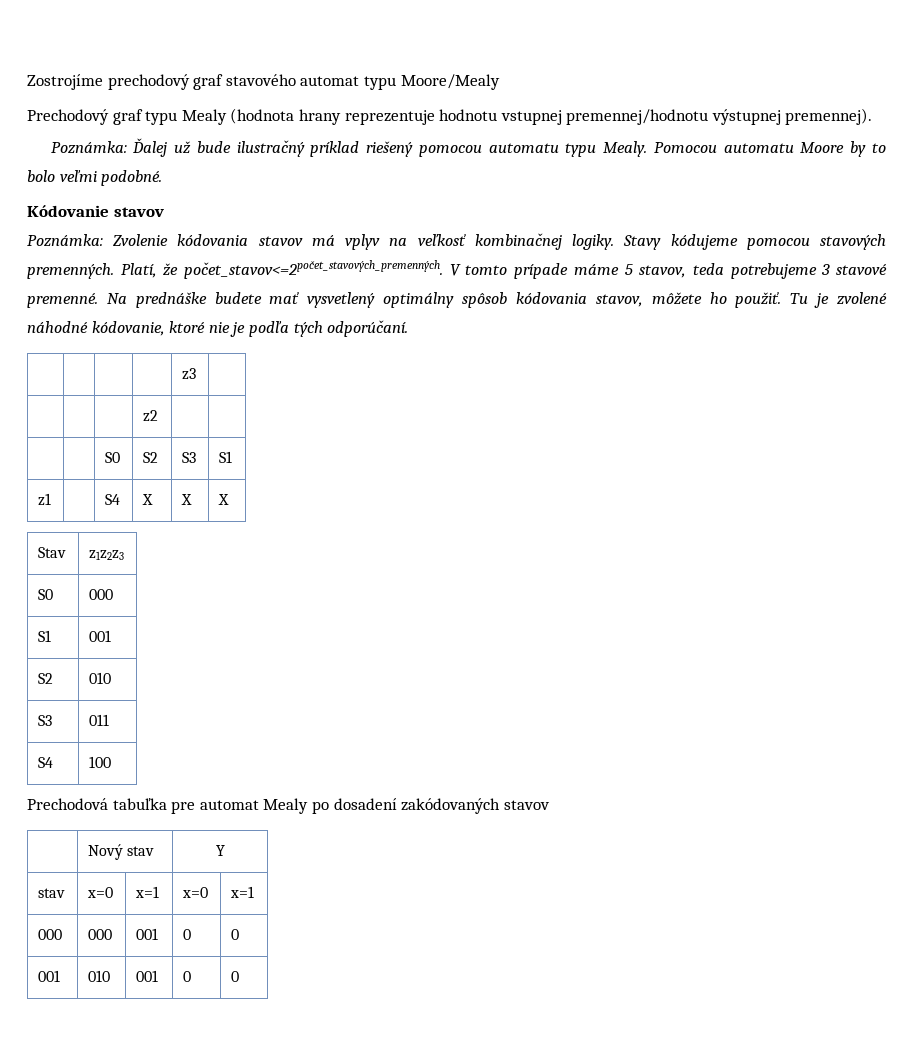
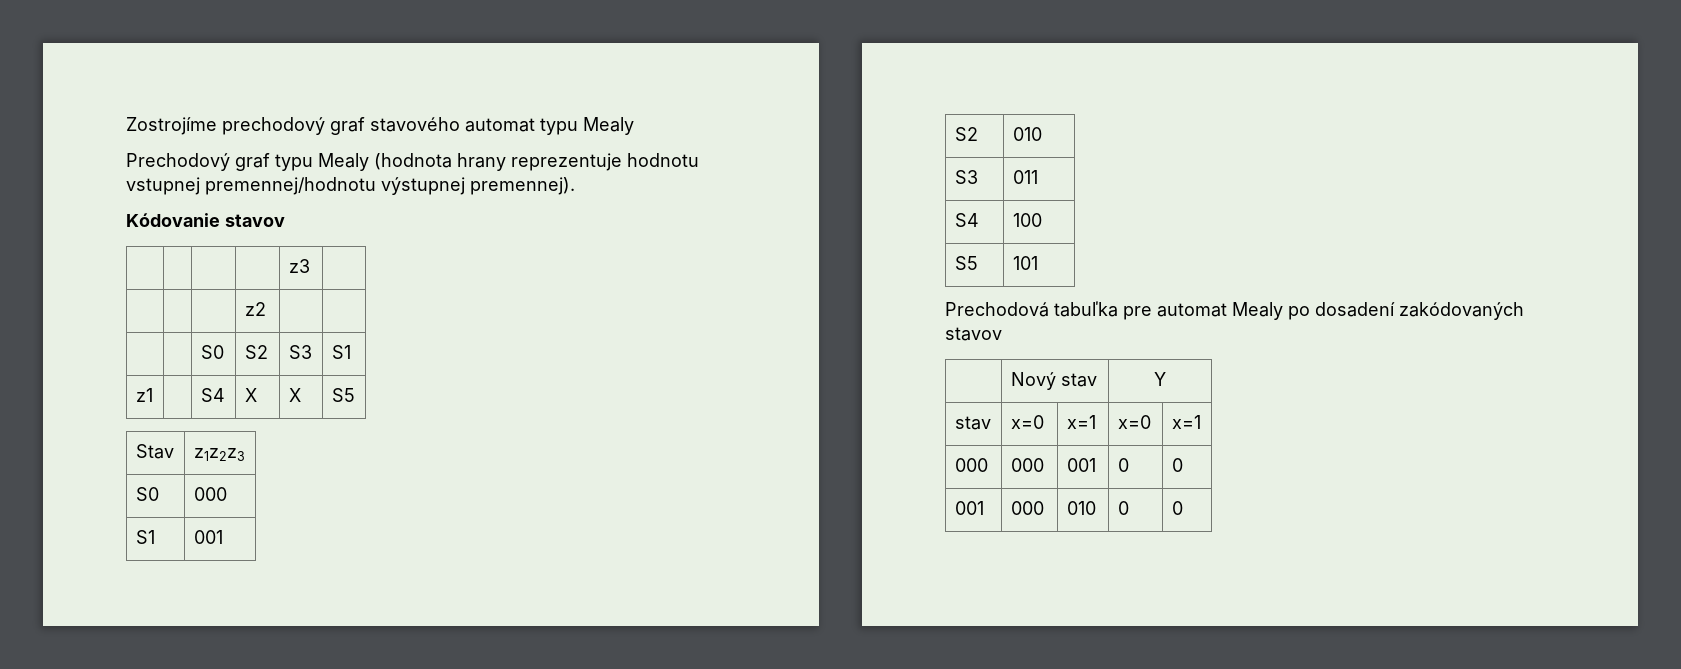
[400,74,500,90] Moore/Mealy -> [583,117,634,135] Mealy
[50,138,887,157] [27,170,163,186] [27,205,164,217] [27,233,886,250] [27,260,888,279] [27,292,888,308] [27,320,409,337] Poznámka: Ďalej už bude ilustračný príklad riešený pomocou automatu typu Mealy. Pomocou automatu Moore by to bolo veľmi podobné. // Kódovanie stavov // Poznámka: Zvolenie kódovania stavov má vplyv na veľkosť kombinačnej logiky. Stavy kódujeme pomocou stavových premenných. Platí, že počet_stavov<=2počet_stavových_premenných. V tomto prípade máme 5 stavov, teda potrebujeme 3 stavové premenné. Na prednáške budete mať vysvetlený optimálny spôsob kódovania stavov, môžete ho použiť. Tu je zvolené náhodné kódovanie, ktoré nie je podľa tých odporúčaní. -> [126,213,285,227] Kódovanie stavov
[218,494,230,505] X -> [331,388,355,402] S5
(112, 762) none -> [954,256,978,270] [1012,256,1038,270] // S5 | 101
[88,970,111,982] [136,970,159,982] | 010 | 001 -> [1010,501,1044,515] [1066,501,1096,515] | 000 | 010

